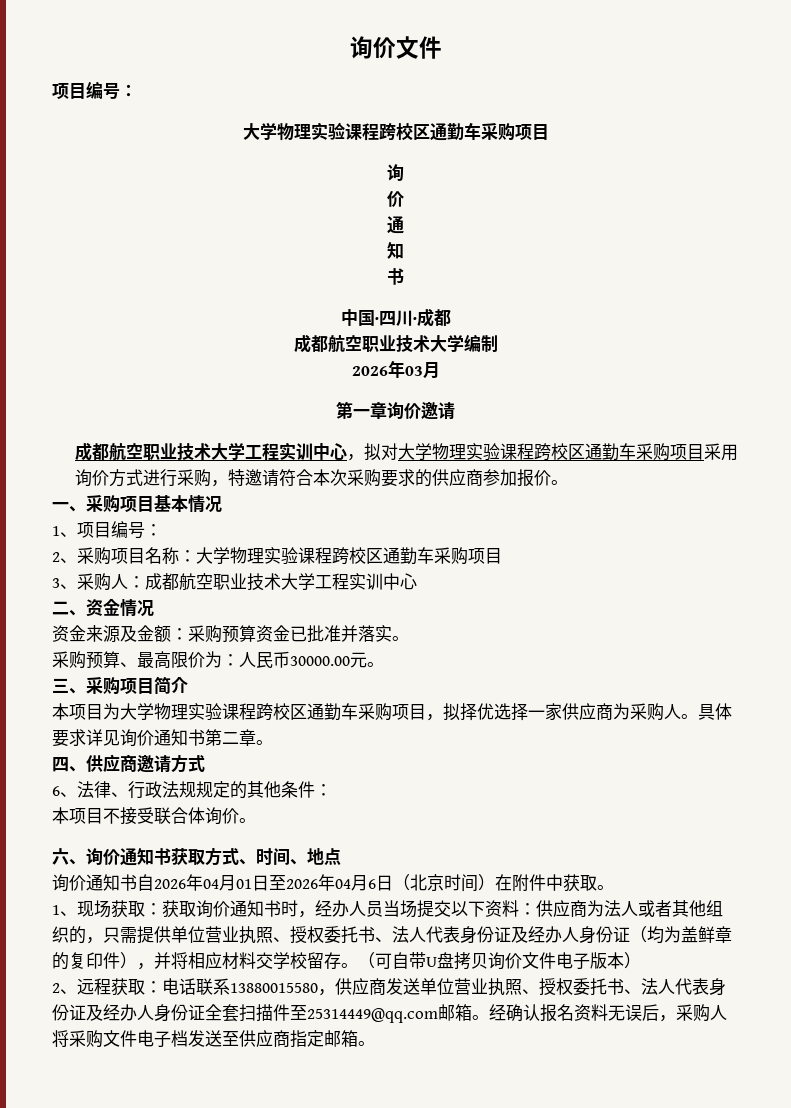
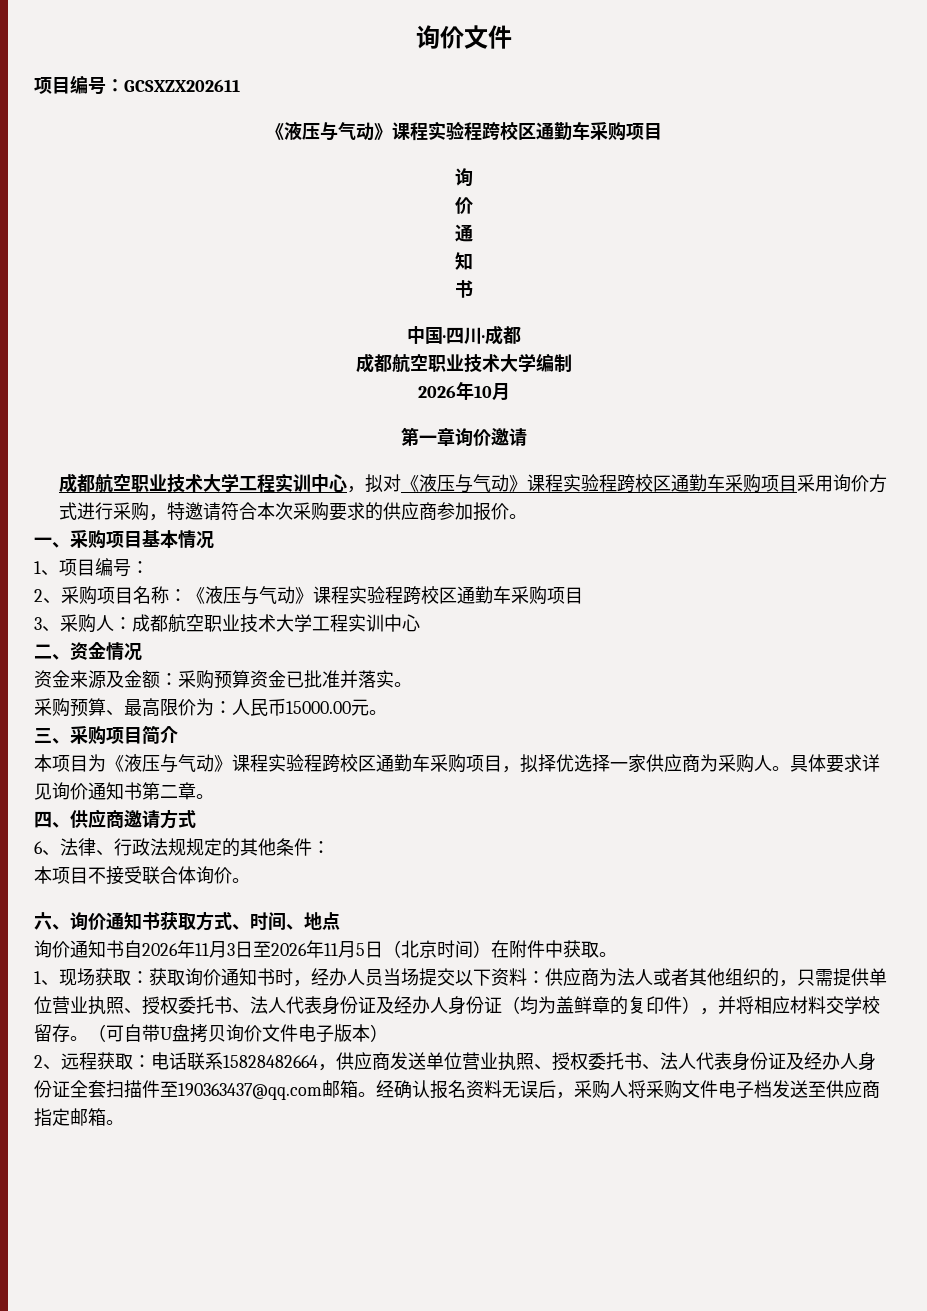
[242,122,362,141] // 大学物理实验课 -> [124,79,240,92] [265,121,464,141] GCSXZX202611 // 《液压与气动》课程实验
[404,366,423,376] 03 -> [473,385,492,398] 10
[397,443,517,461] 大学物理实验课 -> [400,474,599,493] 《液压与气动》课程实验
[196,547,315,565] 大学物理实验课 -> [187,586,385,605] 《液压与气动》课程实验
[290,656,350,666] 30000.00 -> [286,701,351,714] 15000.00
[120,703,239,721] 大学物理实验课 -> [106,754,304,773] 《液压与气动》课程实验
[203,874,376,891] 04月01日至2026年04月6 -> [195,940,365,958] 11月3日至2026年11月5
[230,983,318,993] 13880015580 -> [223,1055,318,1068] 15828482664
[307,1008,438,1023] 25314449@qq.com -> [178,1083,322,1100] 190363437@qq.com

